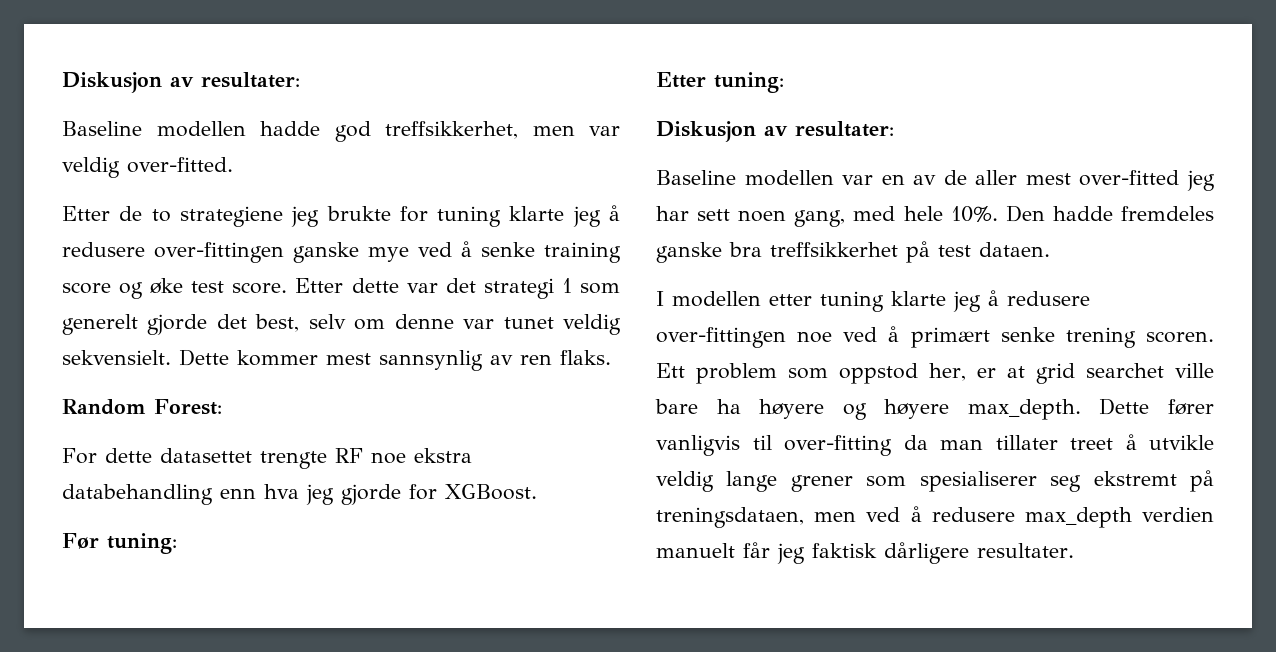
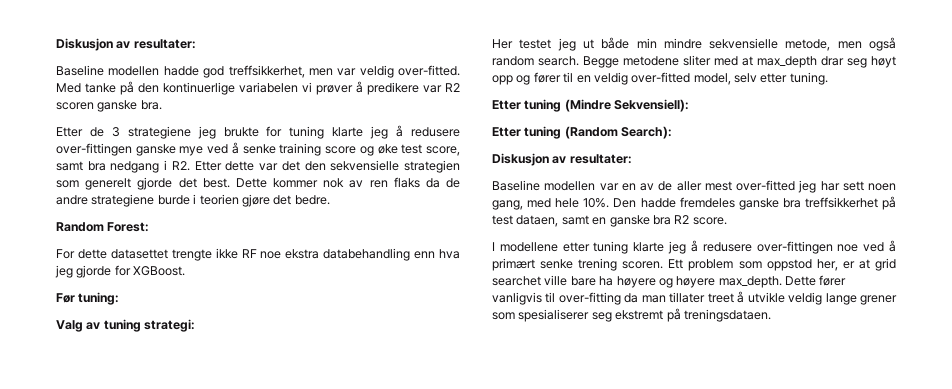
(233, 165) none -> [56,81,460,95] [56,100,162,112] Med tanke på den kontinuerlige variabelen vi prøver å predikere var R2 scoren ganske bra.
[151,209,171,222] to -> [111,127,120,137] 3
[232,282,288,294] score. -> [426,146,461,156] [56,160,190,173] score, samt bra nedgang i R2.
[483,278,572,299] strategi 1 -> [304,160,460,173] den sekvensielle strategien
[255,314,622,335] [62,349,611,371] best, selv om denne var tunet veldig sekvensielt. Dette kommer mest sannsynlig av ren flaks. -> [202,177,461,188] [56,194,330,207] best. Dette kommer nok av ren flaks da de andre strategiene burde i teorien gjøre det bedre.
(327, 460) none -> [215,248,238,259] ikke
[656,72,784,93] Etter tuning: -> [56,319,196,332] [492,37,896,51] [492,55,896,68] [492,72,828,85] [492,99,690,112] [492,126,673,139] Valg av tuning strategi: // Her testet jeg ut både min mindre sekvensielle metode, men også random search. Begge metodene sliter med at max_depth drar seg høyt opp og fører til en veldig over-fitted model, selv etter tuning. // Etter tuning (Mindre Sekvensiell): // Etter tuning (Random Search):
[979,242,1050,257] [656,291,761,307] dataen. // I modellen -> [516,215,727,227] [492,242,558,252] dataen, samt en ganske bra R2 score. // I modellene
[656,506,1214,528] [656,542,1074,564] treningsdataen, men ved å redusere max_depth verdien manuelt får jeg faktisk dårligere resultater. -> [683,309,771,322] treningsdataen.

